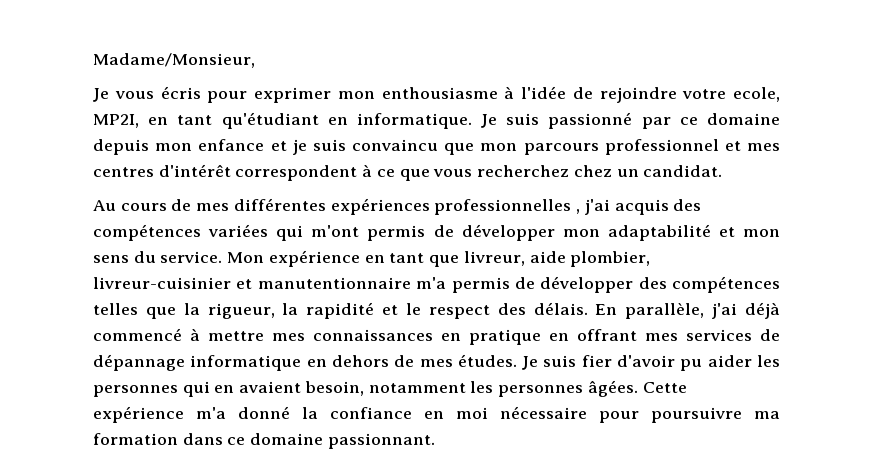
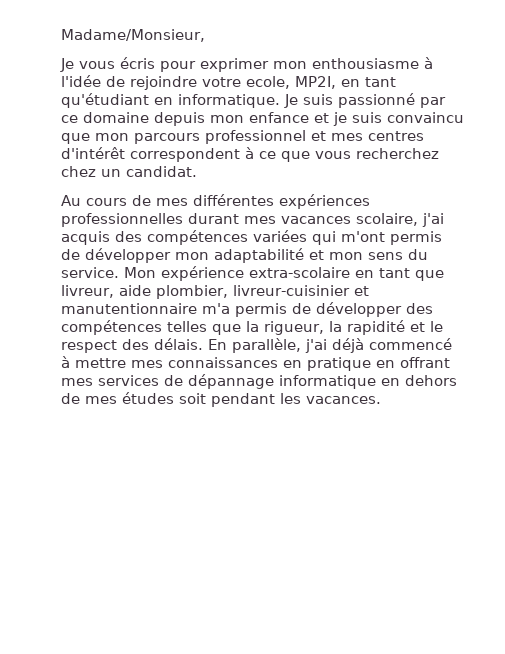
[576,209,581,214] , -> [188,213,418,226] durant mes vacances scolaire,
(360, 258) none -> [249,267,350,278] extra-scolaire
[457,354,780,371] [93,380,687,397] [93,406,780,423] [93,433,435,449] études. Je suis fier d'avoir pu aider les personnes qui en avaient besoin, notamment les personnes âgées. Cette expérience m'a donné la confiance en moi nécessaire pour poursuivre ma formation dans ce domaine passionnant. -> [122,392,381,407] études soit pendant les vacances.

